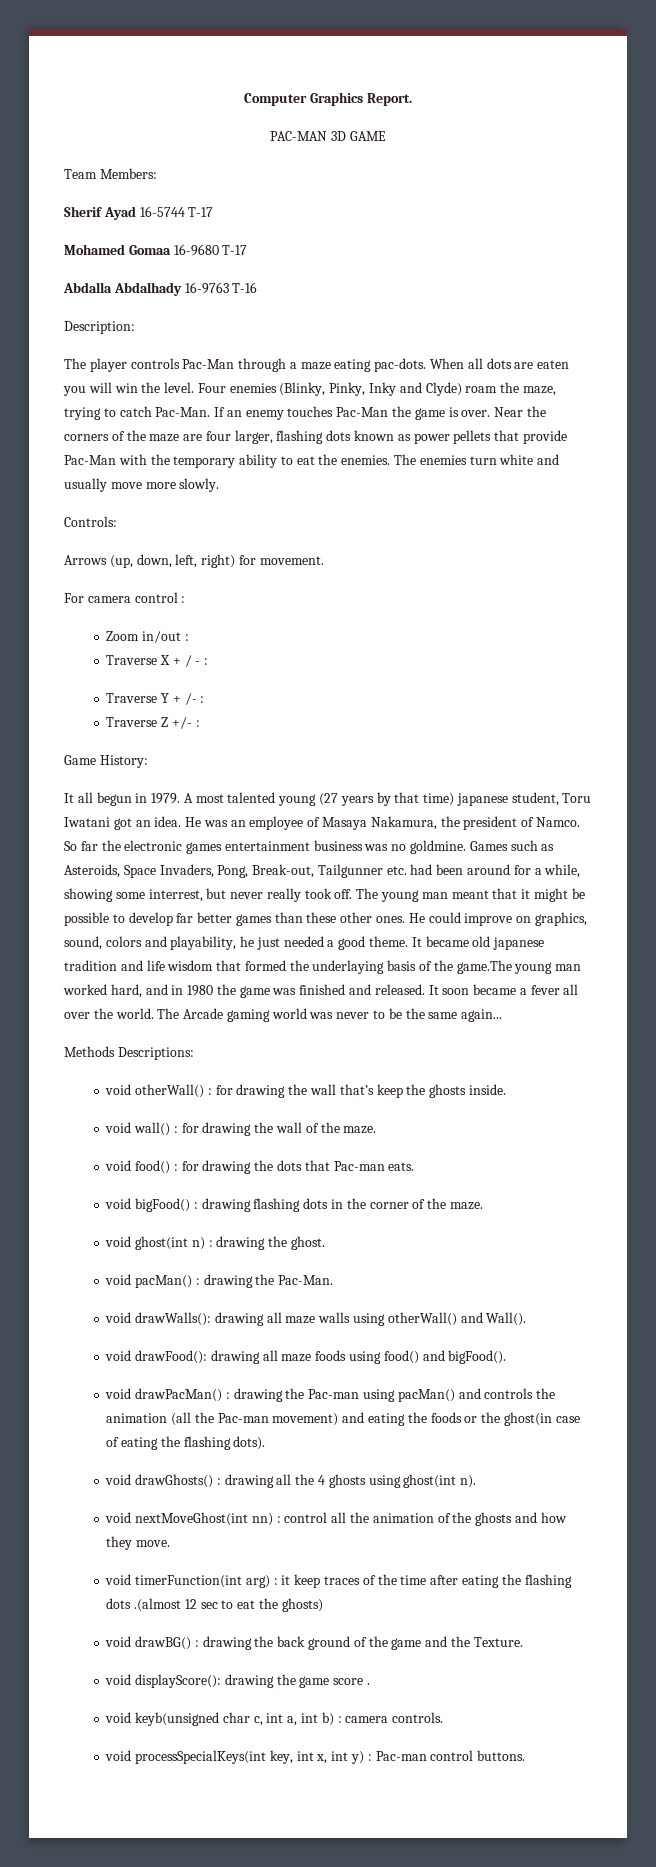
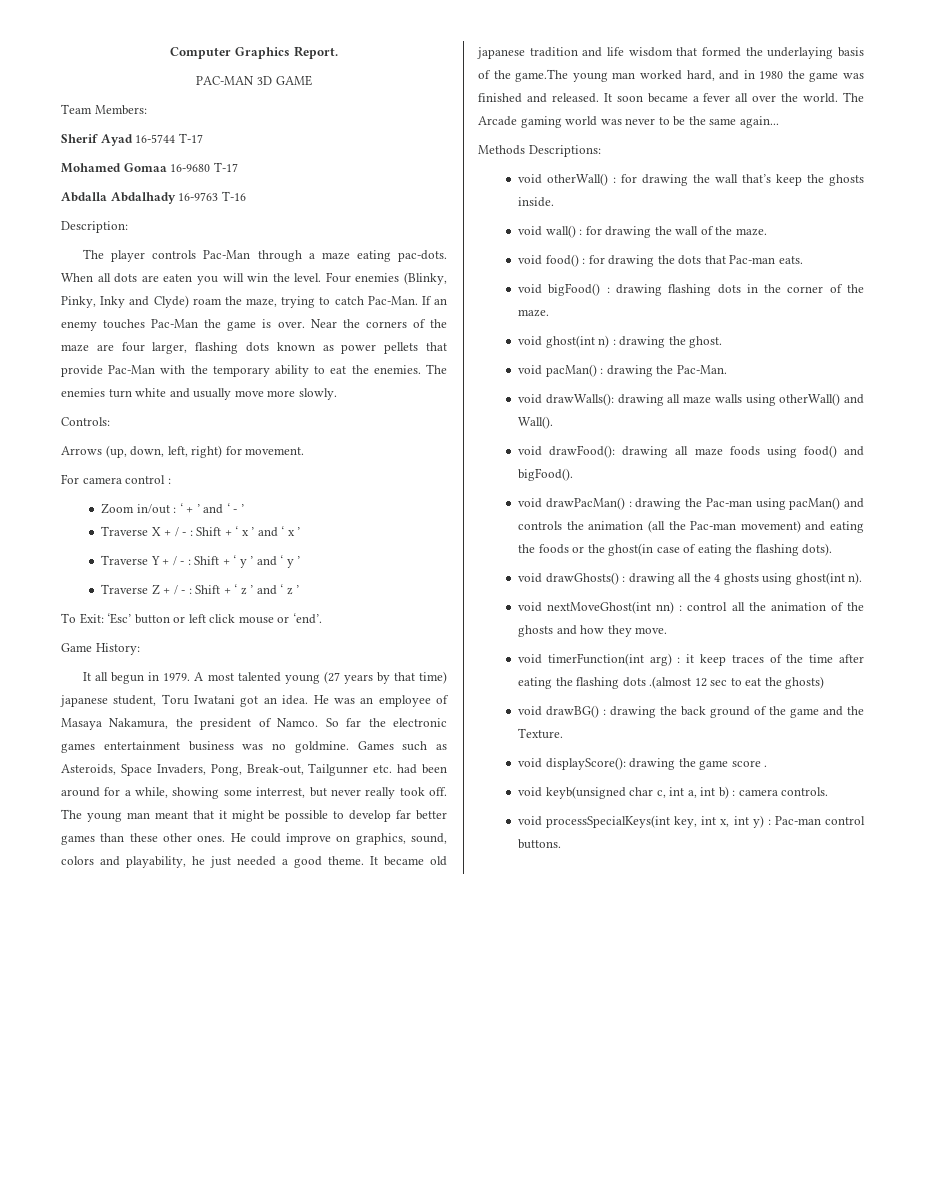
(189, 637) none -> [179,503,244,514] ‘ + ’ and ‘ - ’
(209, 661) none -> [196,526,301,537] Shift + ‘ x ’ and ‘ x ’
[184,693,205,705] [106,717,200,729] /- : // Traverse Z +/- : -> [172,555,301,568] [101,584,300,595] [61,613,322,624] / - : Shift + ‘ y ’ and ‘ y ’ // Traverse Z + / - : Shift + ‘ z ’ and ‘ z ’ // To Exit: ‘Esc’ button or left click mouse or ‘end’.

